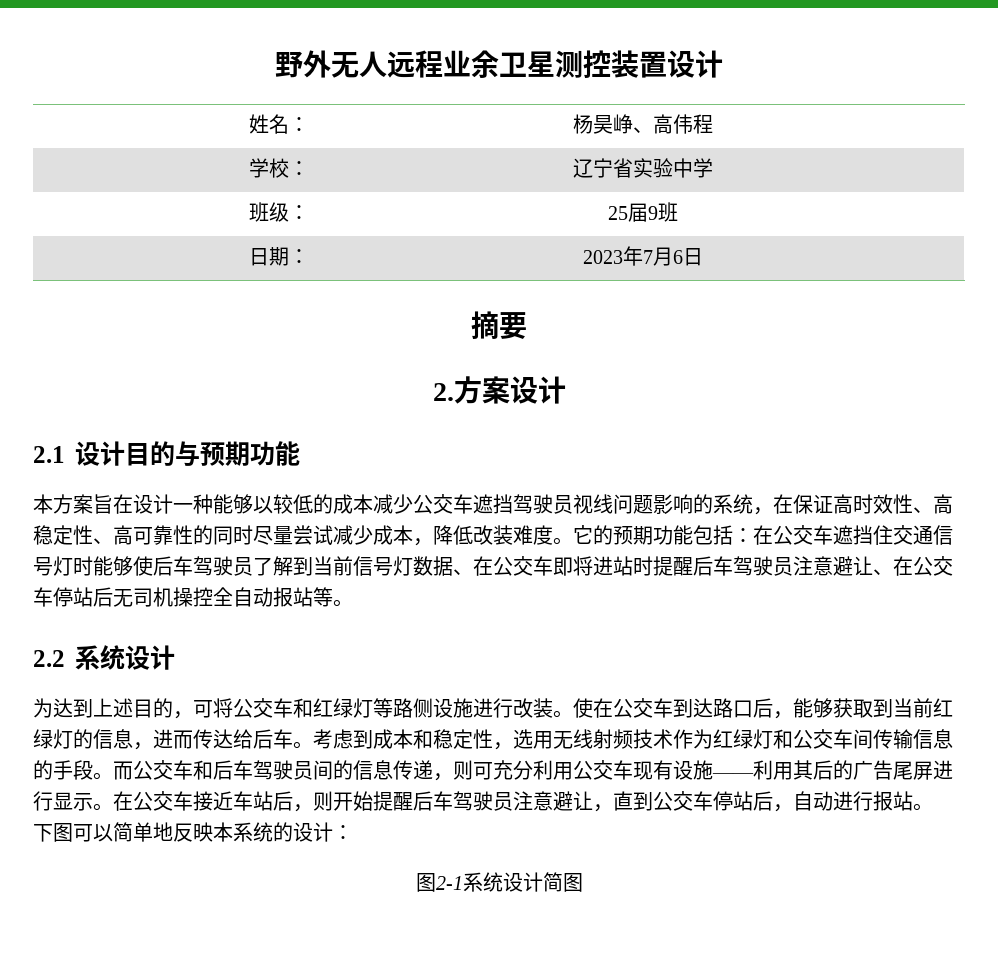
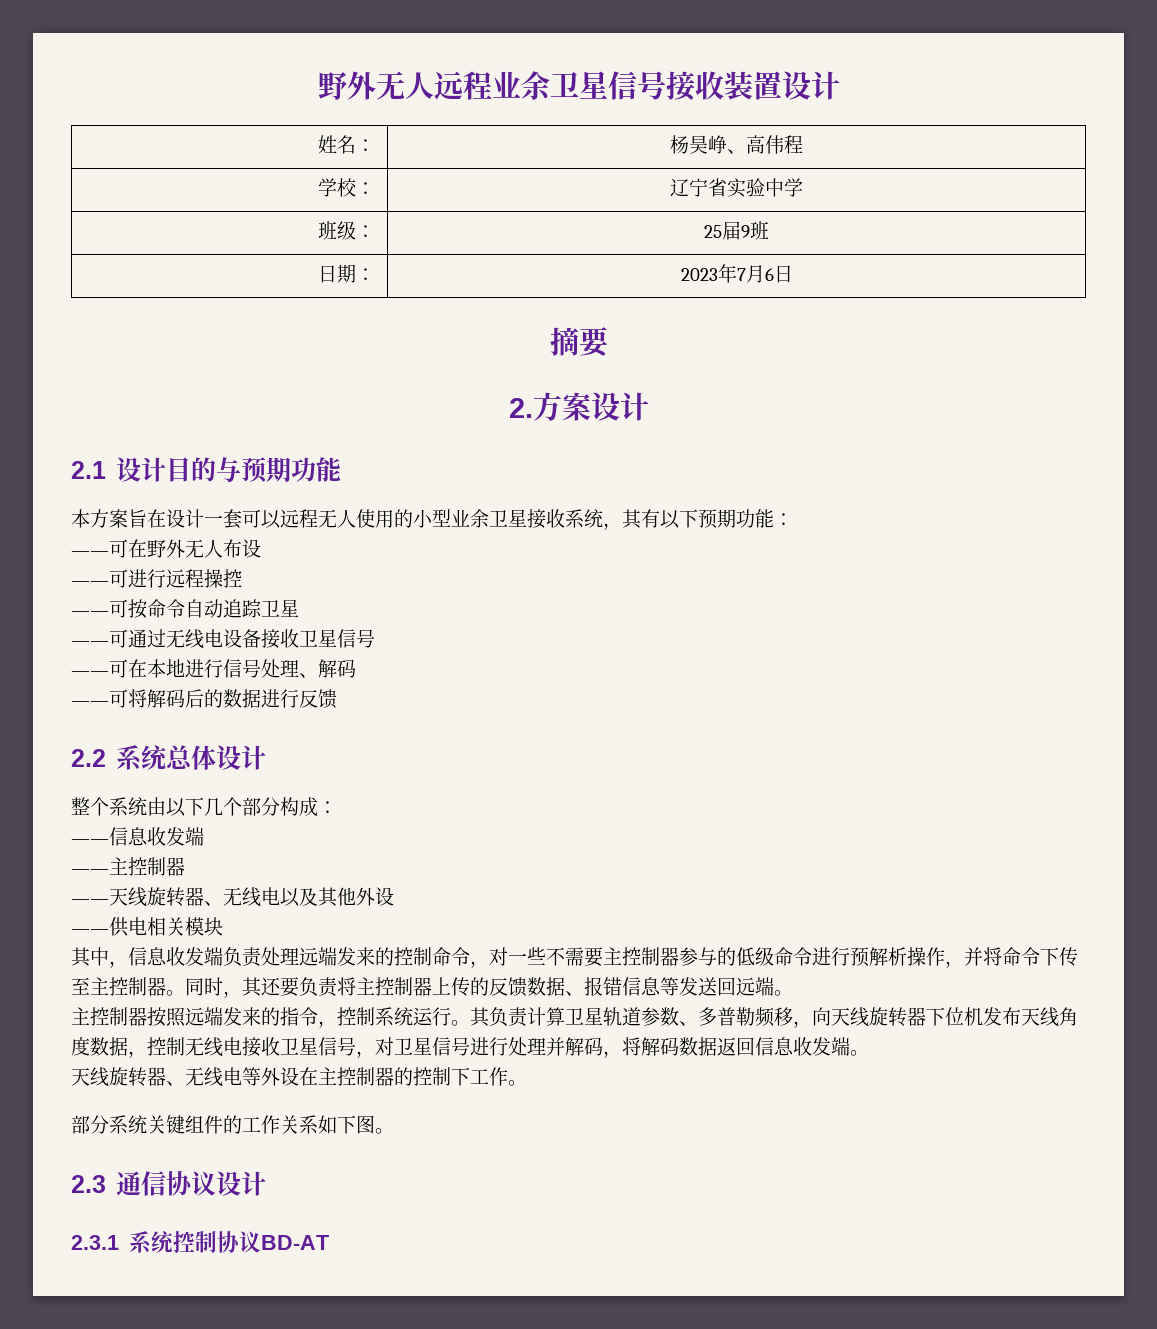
[555,50,611,78] 测控 -> [607,71,724,101] 信号接收
[193,494,953,515] [33,525,953,546] [33,556,953,576] [33,587,353,607] 种能够以较低的成本减少公交车遮挡驾驶员视线问题影响的系统，在保证高时效性、高稳定性、高可靠性的同时尽量尝试减少成本，降低改装难度。它的预期功能包括：在公交车遮挡住交通信号灯时能够使后车驾驶员了解到当前信号灯数据、在公交车即将进站时提醒后车驾驶员注意避让、在公交车停站后无司机操控全自动报站等。 -> [223,509,793,530] [71,539,261,558] [71,569,242,588] [71,599,299,619] [71,629,375,649] [71,659,356,678] [71,689,337,709] 套可以远程无人使用的小型业余卫星接收系统，其有以下预期功能： // ——可在野外无人布设 // ——可进行远程操控 // ——可按命令自动追踪卫星 // ——可通过无线电设备接收卫星信号 // ——可在本地进行信号处理、解码 // ——可将解码后的数据进行反馈
[125,645,175,670] [33,698,953,719] [33,729,953,750] [33,760,953,781] [33,791,933,812] [33,822,353,842] [415,872,583,892] 设计 // 为达到上述目的，可将公交车和红绿灯等路侧设施进行改装。使在公交车到达路口后，能够获取到当前红绿灯的信息，进而传达给后车。考虑到成本和稳定性，选用无线射频技术作为红绿灯和公交车间传输信息的手段。而公交车和后车驾驶员间的信息传递，则可充分利用公交车现有设施——利用其后的广告尾屏进行显示。在公交车接近车站后，则开始提醒后车驾驶员注意避让，直到公交车停站后，自动进行报站。 // 下图可以简单地反映本系统的设计： // 图2-1系统设计简图 -> [165,745,266,770] [71,797,337,817] [71,827,204,846] [71,857,185,876] [71,887,394,907] [71,917,223,937] [71,947,1078,968] [71,977,793,998] [71,1007,1078,1028] [71,1037,869,1058] [71,1067,527,1087] [71,1115,394,1134] [71,1171,266,1196] [71,1231,329,1254] 总体设计 // 整个系统由以下几个部分构成： // ——信息收发端 // ——主控制器 // ——天线旋转器、无线电以及其他外设 // ——供电相关模块 // 其中，信息收发端负责处理远端发来的控制命令，对一些不需要主控制器参与的低级命令进行预解析操作，并将命令下传至主控制器。同时，其还要负责将主控制器上传的反馈数据、报错信息等发送回远端。 // 主控制器按照远端发来的指令，控制系统运行。其负责计算卫星轨道参数、多普勒频移，向天线旋转器下位机发布天线角度数据，控制无线电接收卫星信号，对卫星信号进行处理并解码，将解码数据返回信息收发端。 // 天线旋转器、无线电等外设在主控制器的控制下工作。 // 部分系统关键组件的工作关系如下图。 // 2.3通信协议设计 // 2.3.1系统控制协议BD-AT

